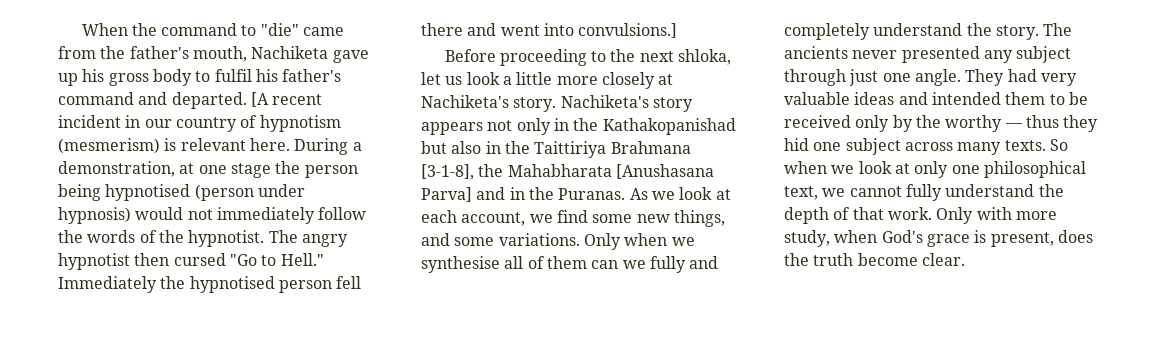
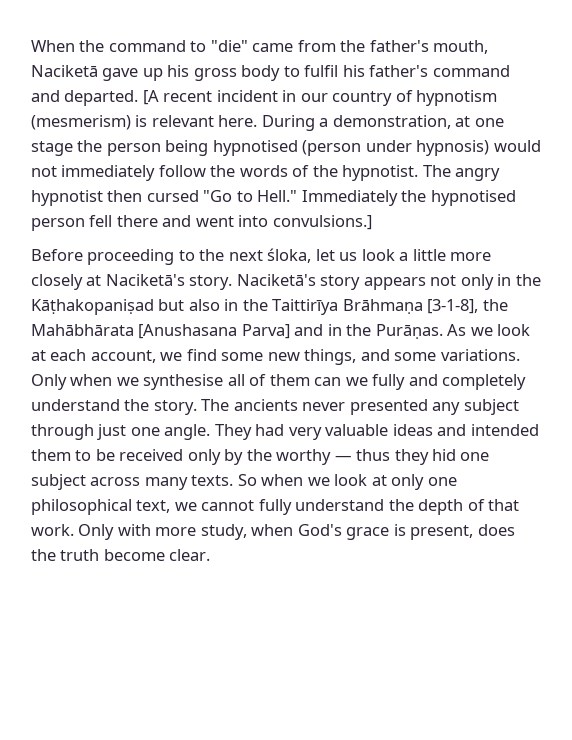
[251,46,329,59] Nachiketa -> [31,65,98,77] Naciketā
[678,49,732,65] shloka, -> [267,248,312,263] śloka,
[421,95,649,112] Nachiketa's story. Nachiketa's -> [105,274,316,290] Naciketā's story. Naciketā's
[602,118,736,135] Kathakopanishad -> [31,299,154,315] Kāṭhakopaniṣad
[534,141,691,158] Taittiriya Brahmana -> [272,299,423,315] Taittirīya Brāhmaṇa
[507,164,612,177] Mahabharata -> [31,324,134,336] Mahābhārata
[558,188,626,200] Puranas. -> [375,324,443,339] Purāṇas.

